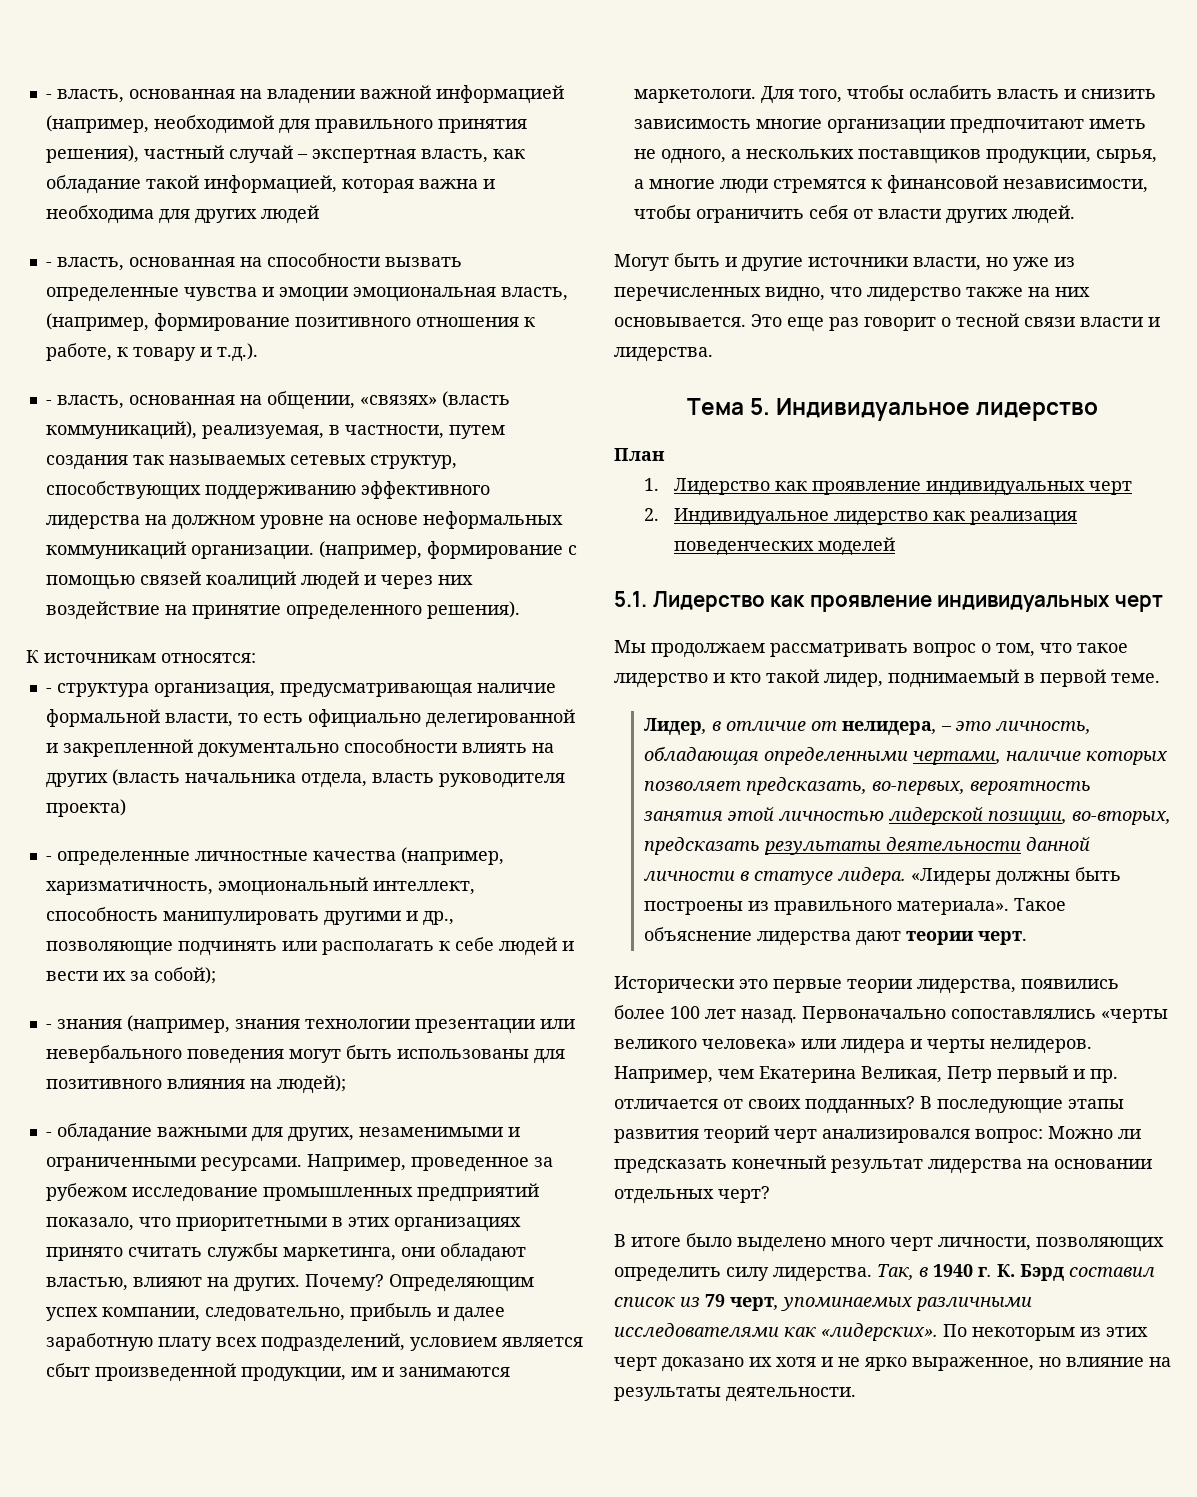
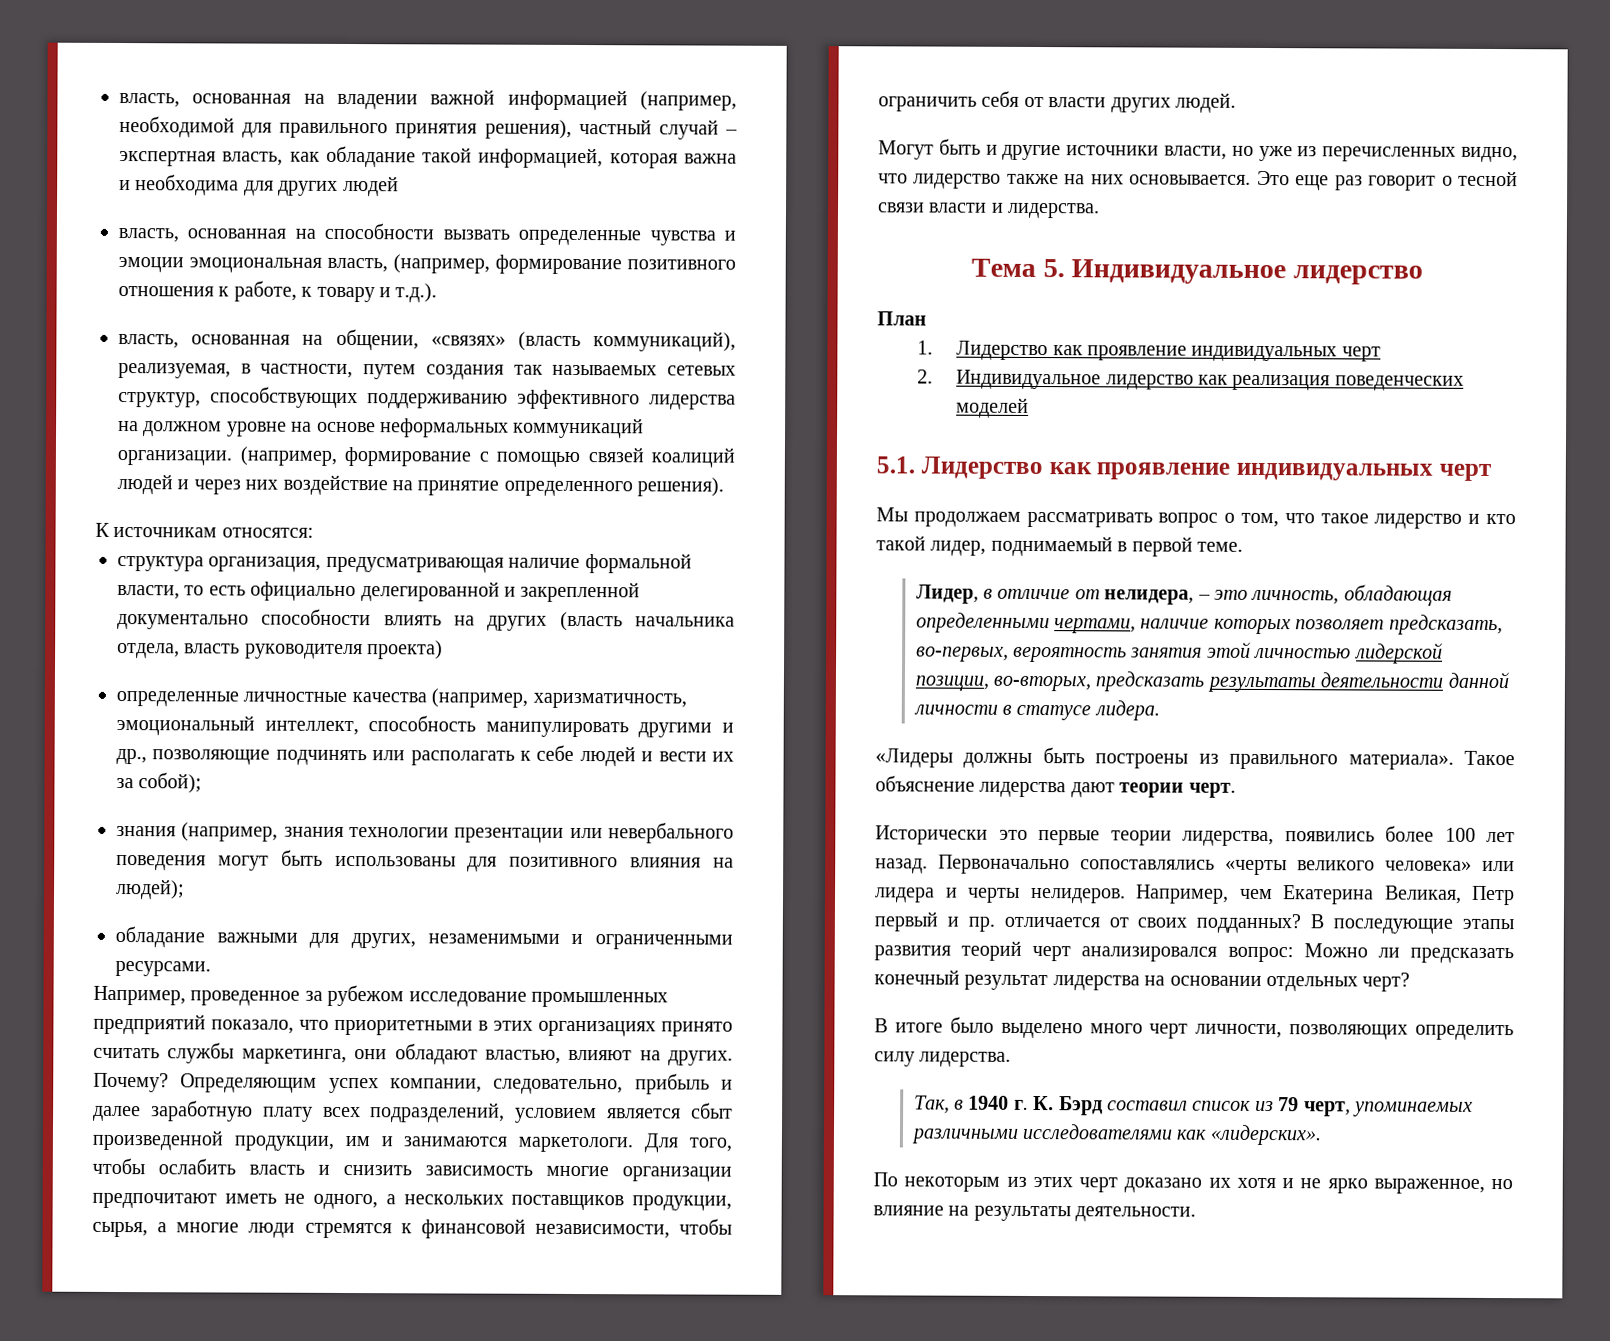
[45,94,52,99] - -> (119, 100) none
[45,262,52,267] - -> (399, 186) none
[45,400,52,405] - -> (438, 293) none
[45,688,52,693] - -> (314, 532) none
[45,856,52,861] - -> (444, 650) none
[45,1024,52,1029] - -> (203, 783) none
[45,1132,52,1137] - -> (185, 889) none
(302, 1164) none -> (211, 968) //
(906, 876) none -> (1160, 710) //
(872, 1274) none -> (1012, 1059) //
(938, 1332) none -> (1322, 1135) //

